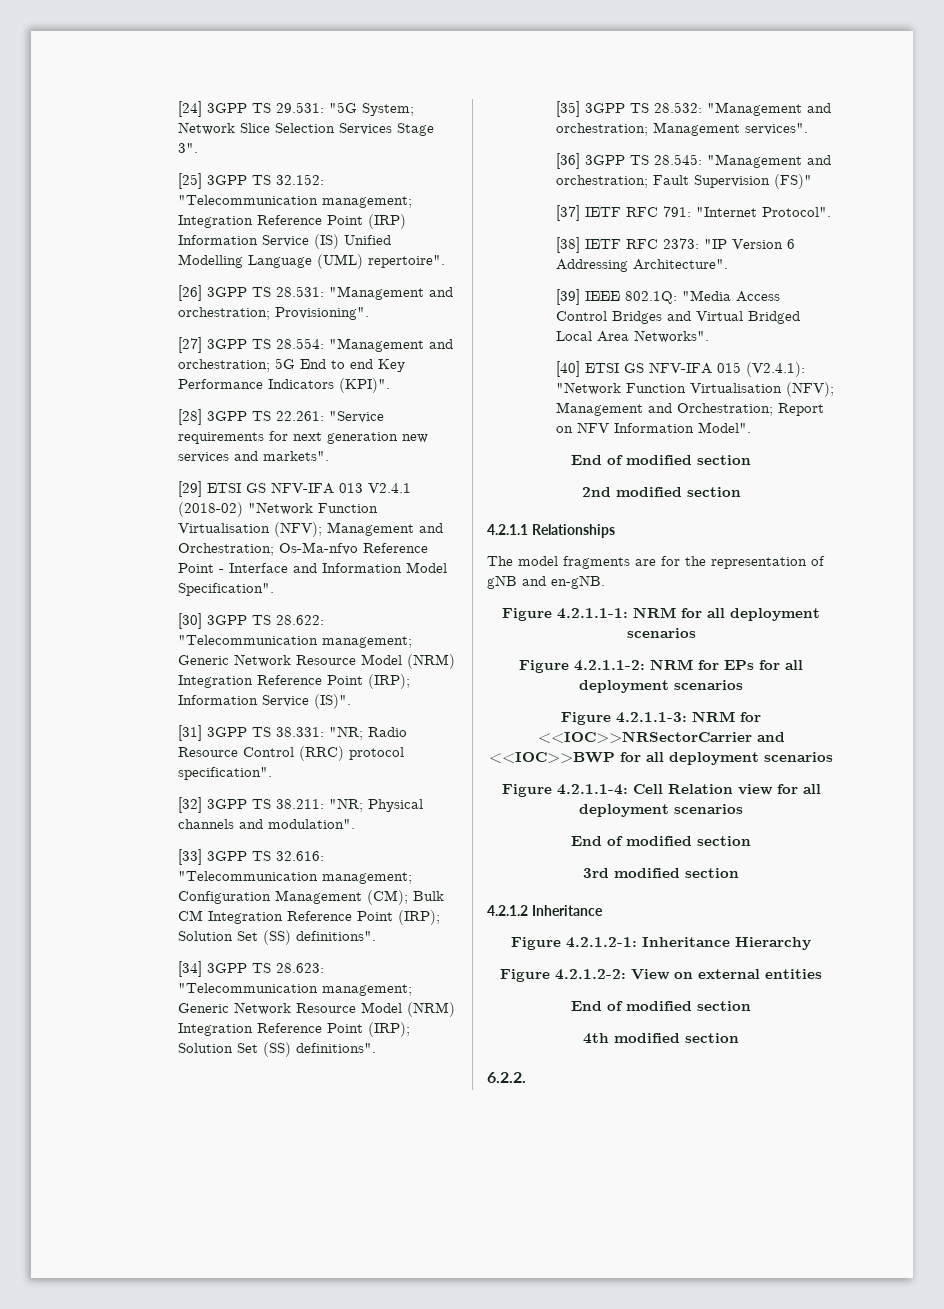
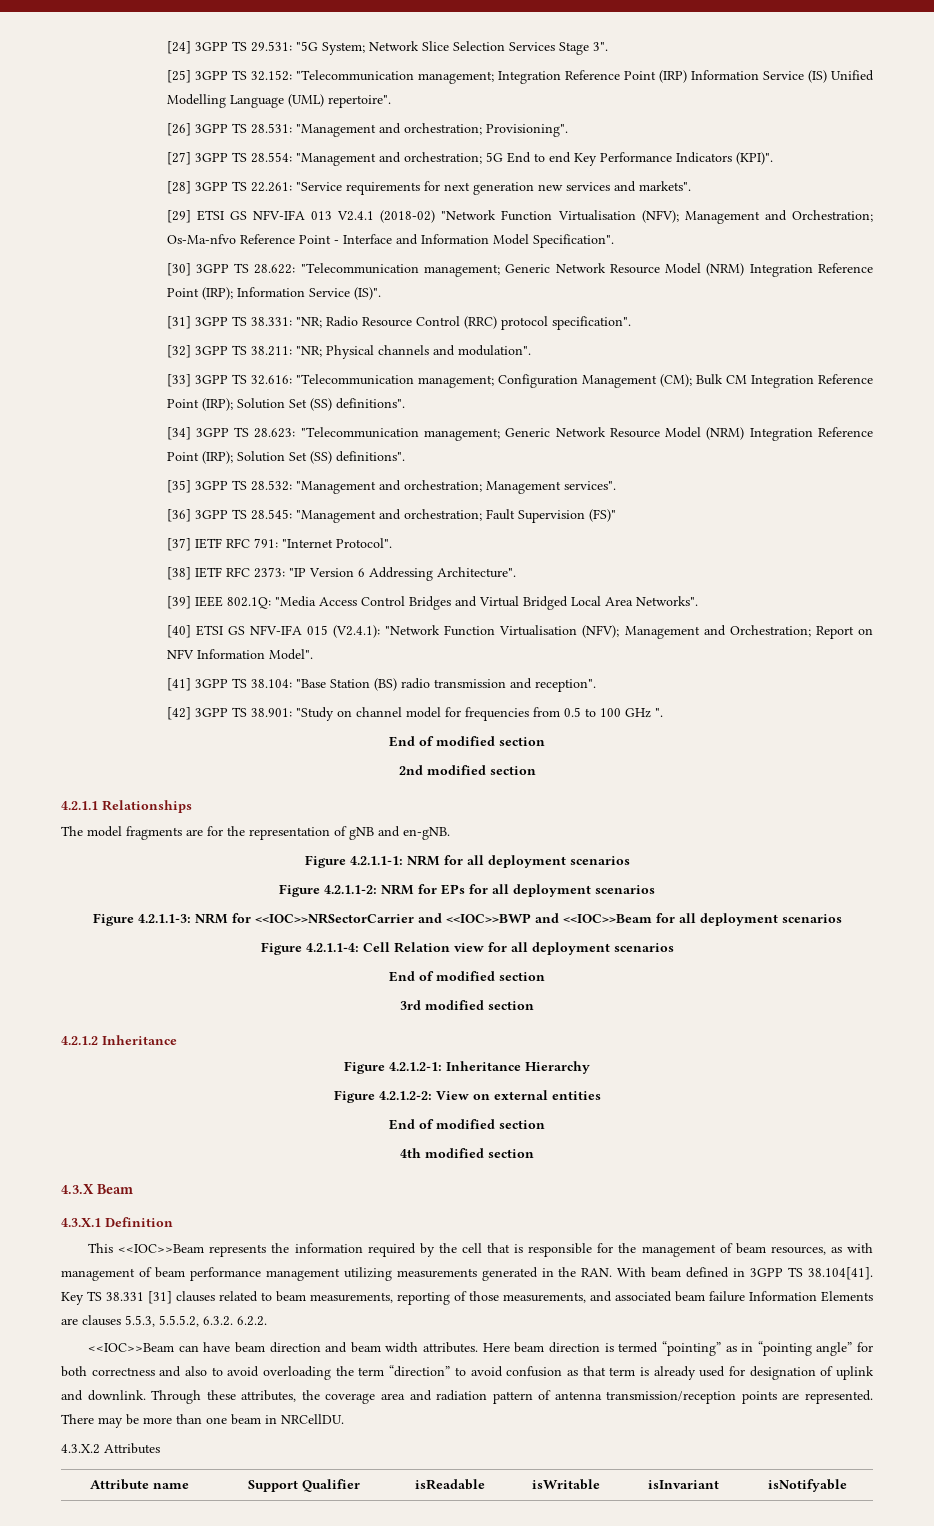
(751, 427) none -> [166,678,596,692] [166,707,663,721] // [41] 3GPP TS 38.104: "Base Station (BS) radio transmission and reception". // [42] 3GPP TS 38.901: "Study on channel model for frequencies from 0.5 to 100 GHz ".
(615, 758) none -> [534,913,652,923] and <<IOC>>Beam
[487,1072,526,1083] 6.2.2. -> [61,1184,133,1194] [61,1217,173,1227] [88,1243,873,1257] [61,1267,874,1281] [61,1291,873,1305] [61,1315,267,1327] [88,1341,874,1356] [61,1365,874,1380] [61,1390,873,1404] [61,1414,344,1428] [61,1443,160,1454] [90,1479,189,1490] [248,1479,360,1492] [414,1479,485,1490] [532,1479,600,1490] [647,1480,719,1489] [768,1479,847,1492] 4.3.X Beam // 4.3.X.1 Definition // This <<IOC>>Beam represents the information required by the cell that is responsible for the management of beam resources, as with management of beam performance management utilizing measurements generated in the RAN. With beam defined in 3GPP TS 38.104[41]. Key TS 38.331 [31] clauses related to beam measurements, reporting of those measurements, and associated beam failure Information Elements are clauses 5.5.3, 5.5.5.2, 6.3.2. 6.2.2. // <<IOC>>Beam can have beam direction and beam width attributes. Here beam direction is termed “pointing” as in “pointing angle” for both correctness and also to avoid overloading the term “direction” to avoid confusion as that term is already used for designation of uplink and downlink. Through these attributes, the coverage area and radiation pattern of antenna transmission/reception points are represented. There may be more than one beam in NRCellDU. // 4.3.X.2 Attributes // Attribute name | Support Qualifier | isReadable | isWritable | isInvariant | isNotifyable

